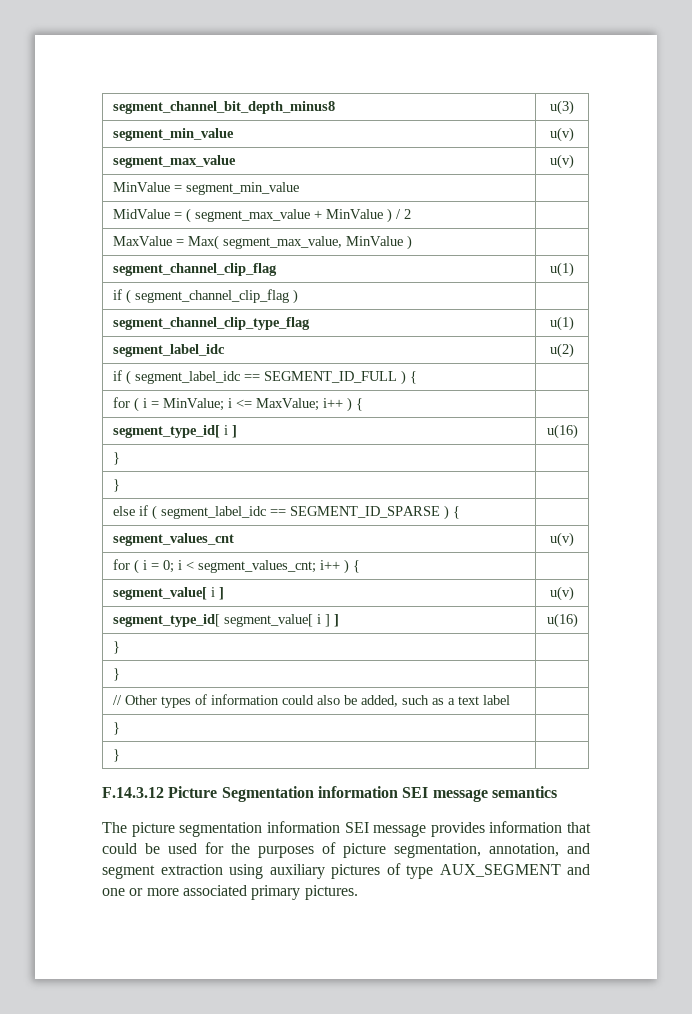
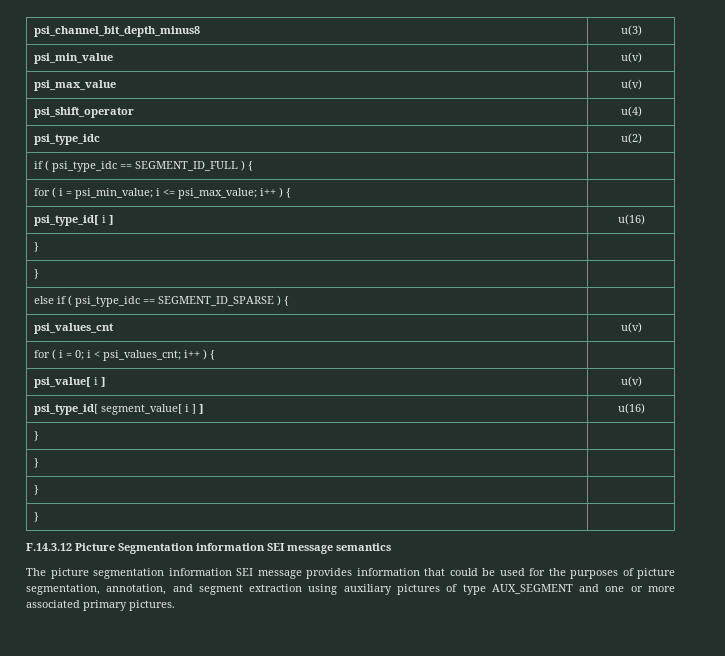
[112,101,335,114] segment_channel_bit_depth_minus8 -> [33,26,200,37] psi_channel_bit_depth_minus8
[112,128,234,141] [550,127,574,142] [112,155,236,168] [550,154,574,169] [112,182,299,195] [112,208,411,223] [112,235,412,250] [112,263,277,276] [550,262,574,277] [112,289,298,304] [112,317,310,330] [550,316,574,331] [112,344,225,357] segment_min_value | u(v) // segment_max_value | u(v) // MinValue = segment_min_value | // MidValue = ( segment_max_value + MinValue ) / 2 | // MaxValue = Max( segment_max_value, MinValue ) | // segment_channel_clip_flag | u(1) // if ( segment_channel_clip_flag ) | // segment_channel_clip_type_flag | u(1) // segment_label_idc -> [33,53,113,64] [620,52,642,63] [33,80,116,91] [620,79,642,90] [33,107,134,118] [620,106,642,117] [33,134,100,145] psi_min_value | u(v) // psi_max_value | u(v) // psi_shift_operator | u(4) // psi_type_idc
[134,371,240,384] segment_label_idc -> [51,161,117,172] psi_type_idc
[162,398,224,411] MinValue; -> [74,188,153,199] psi_min_value;
[255,397,363,412] [112,425,220,438] MaxValue; i++ ) { | // segment_type_id[ -> [177,187,291,199] [33,215,99,226] psi_max_value; i++ ) { | // psi_type_id[
[160,506,266,519] segment_label_idc -> [74,296,140,307] psi_type_idc
[112,533,234,546] segment_values_cnt -> [33,323,114,334] psi_values_cnt
[197,559,360,574] [112,587,207,600] segment_values_cnt; i++ ) { | // segment_value[ -> [102,349,215,361] [33,377,91,388] psi_values_cnt; i++ ) { | // psi_value[
[112,614,220,627] segment_type_id[ -> [33,404,98,415] psi_type_id[
[112,694,510,708] // // Other types of information could also be added, such as a text label | -> (39, 463) none

